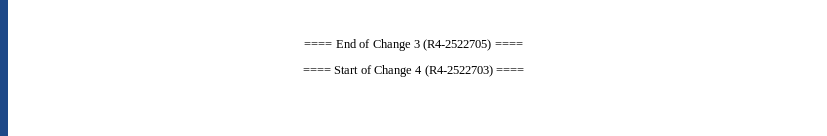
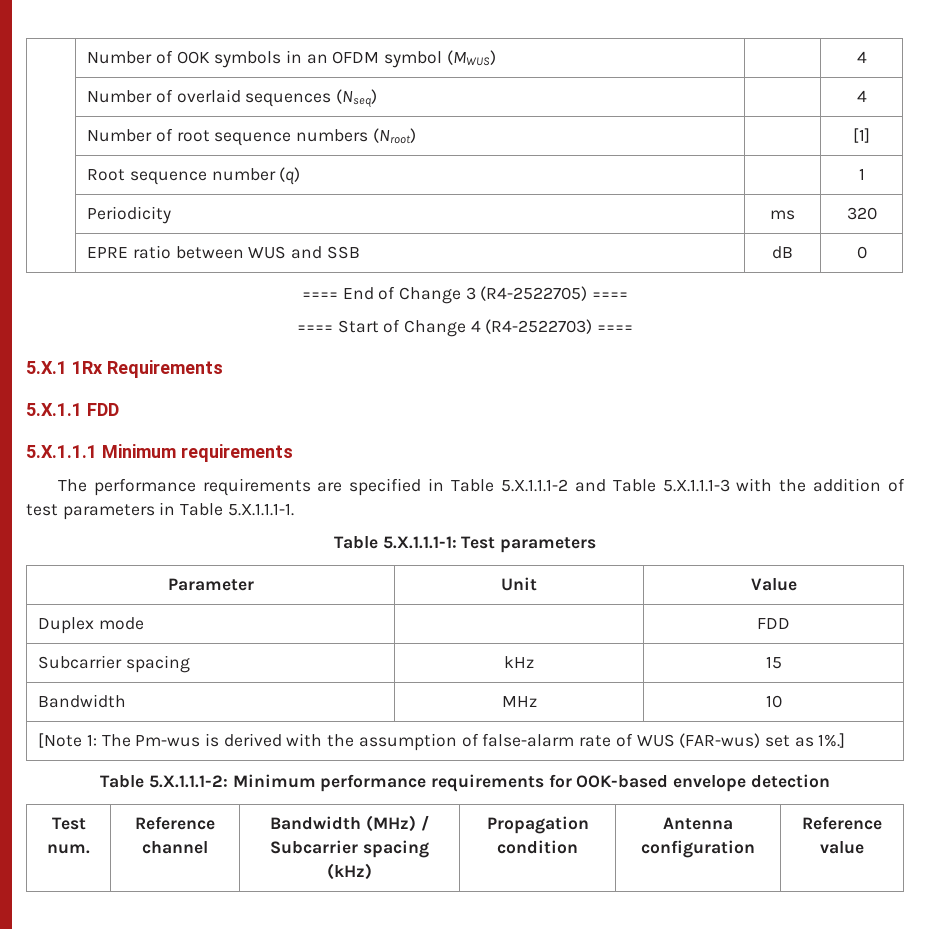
(304, 45) none -> [87,50,496,68] [856,51,867,63] [87,89,377,107] [856,90,867,102] [87,128,416,146] [853,128,870,143] [87,167,301,185] [858,168,865,180] [87,206,172,224] [770,210,795,220] [846,207,877,220] [87,245,360,259] [772,246,793,259] [856,246,867,259] | Number of OOK symbols in an OFDM symbol (MWUS) | | 4 // | Number of overlaid sequences (Nseq) | | 4 // | Number of root sequence numbers (Nroot) | | [1] // | Root sequence number (q) | | 1 // | Periodicity | ms | 320 // | EPRE ratio between WUS and SSB | dB | 0 //
(525, 71) none -> [26,360,223,378] [26,403,119,416] [26,444,293,462] [57,478,905,496] [26,502,294,520] [333,536,597,553] [167,578,254,591] [501,577,537,591] [750,578,797,591] [38,617,144,634] [757,618,790,629] [38,655,190,673] [504,656,534,668] [765,656,782,669] [38,694,127,708] [501,696,537,707] [765,695,782,708] [38,733,846,751] [100,774,830,792] [51,817,86,830] [47,844,90,854] [135,816,215,830] [142,841,208,854] [270,815,429,832] [270,840,429,858] [327,863,372,880] [486,816,589,834] [497,840,578,854] [663,817,733,830] [641,840,755,858] [802,816,882,830] [820,841,864,854] // 5.X.1 1Rx Requirements // 5.X.1.1 FDD // 5.X.1.1.1 Minimum requirements // The performance requirements are specified in Table 5.X.1.1.1-2 and Table 5.X.1.1.1-3 with the addition of test parameters in Table 5.X.1.1.1-1. // Table 5.X.1.1.1-1: Test parameters // Parameter | Unit | Value // Duplex mode | | FDD // Subcarrier spacing | kHz | 15 // Bandwidth | MHz | 10 // [Note 1: The Pm-wus is derived with the assumption of false-alarm rate of WUS (FAR-wus) set as 1%.] // Table 5.X.1.1.1-2: Minimum performance requirements for OOK-based envelope detection // Test num. | Reference channel | Bandwidth (MHz) / Subcarrier spacing (kHz) | Propagation condition | Antenna configuration | Reference value

